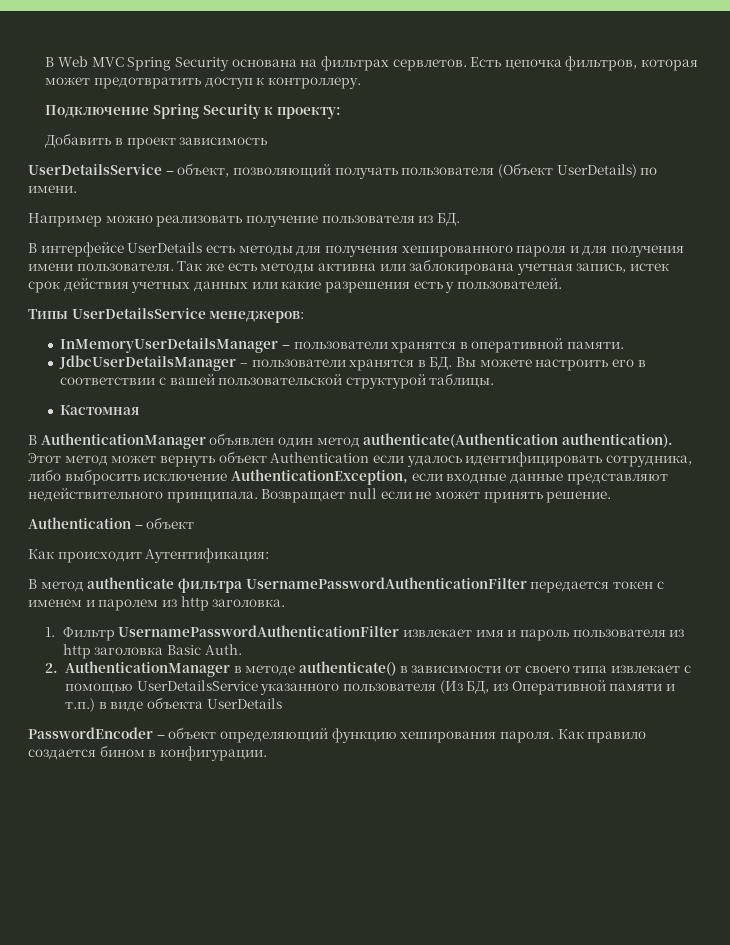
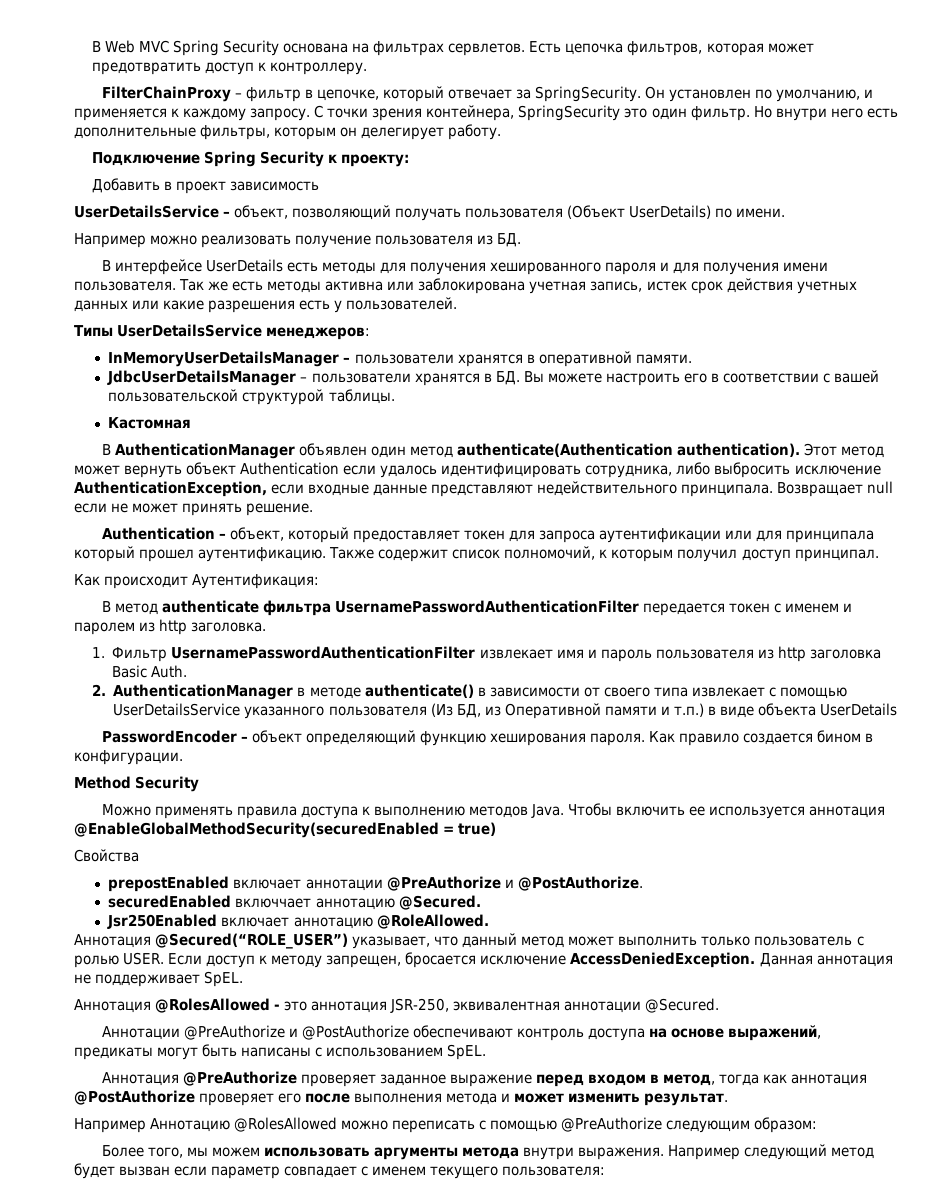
(361, 83) none -> [101,86,874,102] [74,105,898,121] [74,124,502,140] // FilterChainProxy – фильтр в цепочке, который отвечает за SpringSecurity. Он установлен по умолчанию, и применяется к каждому запросу. С точки зрения контейнера, SpringSecurity это один фильтр. Но внутри него есть дополнительные фильтры, которым он делегирует работу.
[146,517,195,529] объект -> [229,527,875,543] [74,546,879,562] объект, который предоставляет токен для запроса аутентификации или для принципала который прошел аутентификацию. Также содержит список полномочий, к которым получил доступ принципал.
(267, 753) none -> [74,776,200,792] [101,803,886,819] [74,822,497,838] [74,849,139,862] [108,876,643,892] [108,895,481,910] [107,914,489,929] [74,933,864,949] [74,952,893,968] [74,971,244,987] [74,998,720,1013] [101,1025,822,1041] [74,1044,487,1060] [101,1071,868,1087] [74,1090,729,1106] [74,1117,818,1133] [101,1144,875,1160] [74,1163,606,1179] // Method Security // Можно применять правила доступа к выполнению методов Java. Чтобы включить ее используется аннотация @EnableGlobalMethodSecurity(securedEnabled = true) // Свойства // prepostEnabled включает аннотации @PreAuthorize и @PostAuthorize. // securedEnabled включчает аннотацию @Secured. // Jsr250Enabled включает аннотацию @RoleAllowed. // Аннотация @Secured(“ROLE_USER”) указывает, что данный метод может выполнить только пользователь с ролью USER. Если доступ к методу запрещен, бросается исключение AccessDeniedException. Данная аннотация не поддерживает SpEL. // Аннотация @RolesAllowed - это аннотация JSR-250, эквивалентная аннотации @Secured. // Аннотации @PreAuthorize и @PostAuthorize обеспечивают контроль доступа на основе выражений, предикаты могут быть написаны с использованием SpEL. // Аннотация @PreAuthorize проверяет заданное выражение перед входом в метод, тогда как аннотация @PostAuthorize проверяет его после выполнения метода и может изменить результат. // Например Аннотацию @RolesAllowed можно переписать с помощью @PreAuthorize следующим образом: // Более того, мы можем использовать аргументы метода внутри выражения. Например следующий метод будет вызван если параметр совпадает с именем текущего пользователя:

